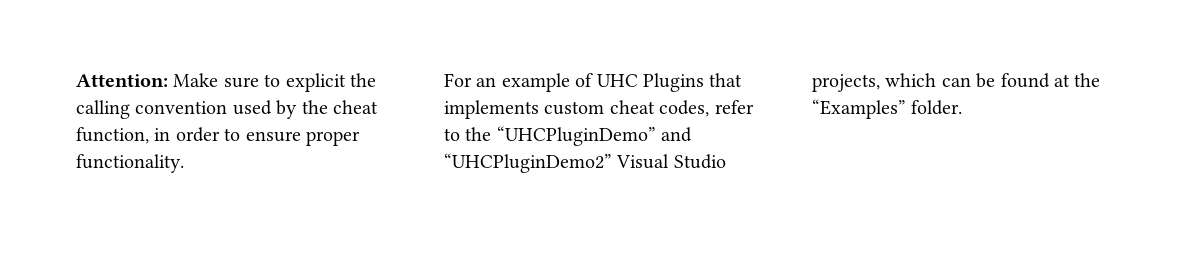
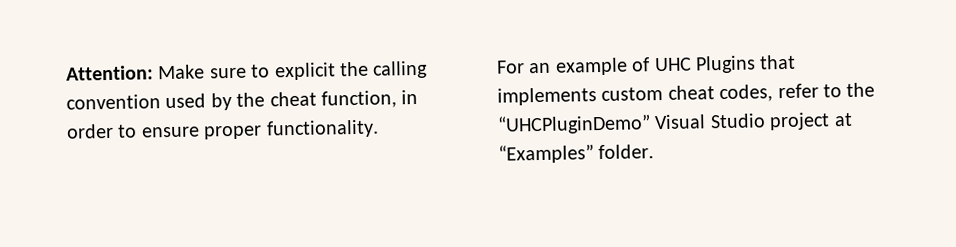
[661,127,693,142] [444,153,726,173] [812,73,1101,92] and “UHCPluginDemo2” Visual Studio projects, which can be found at the -> [654,112,853,131] Visual Studio project at

